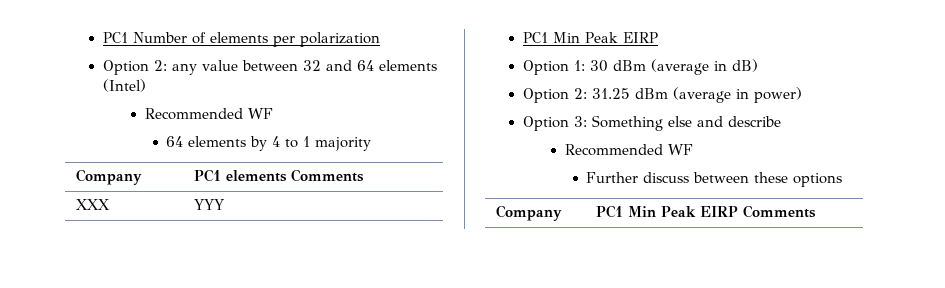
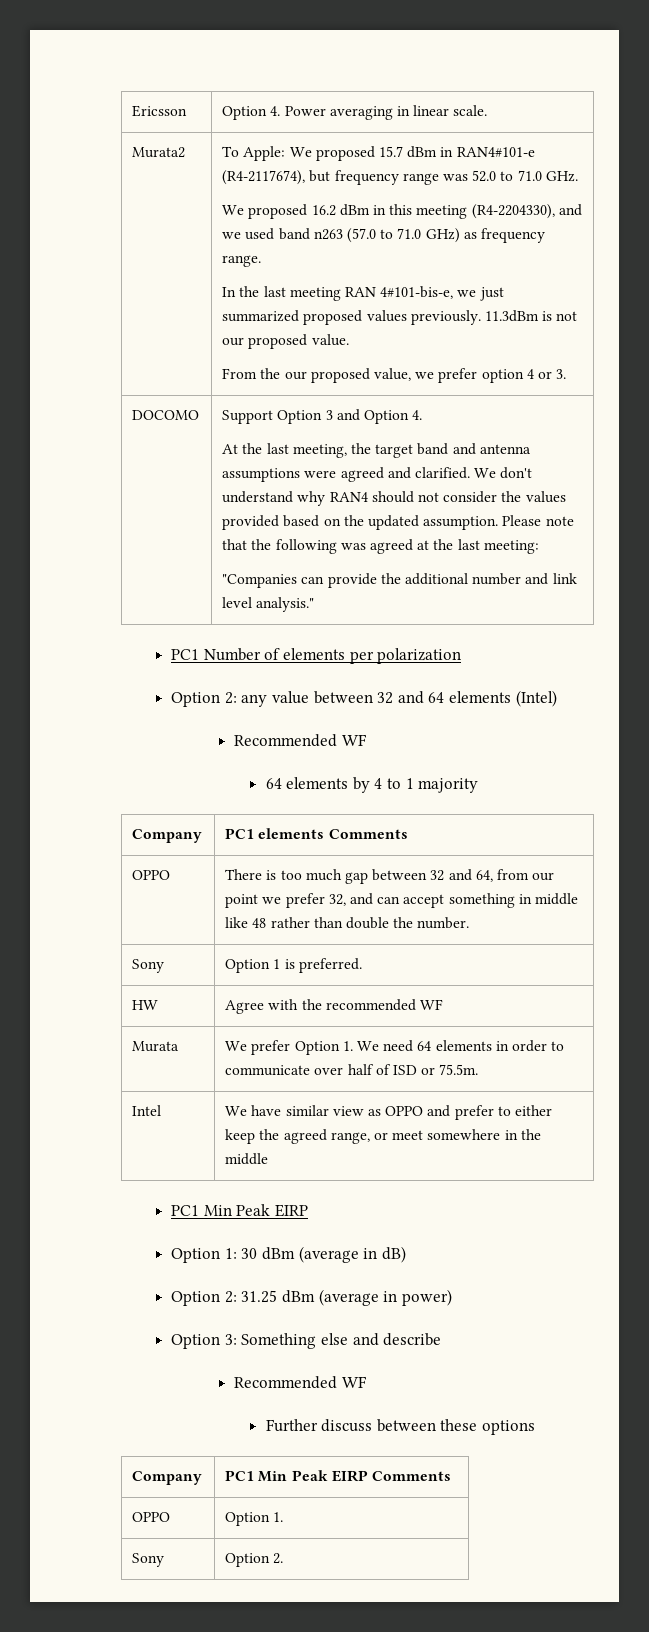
(102, 37) none -> [132,105,188,117] [222,105,488,120] [132,147,186,158] [222,146,535,161] [222,170,578,185] [222,204,582,219] [222,228,545,243] [222,255,262,267] [222,286,504,301] [222,310,578,325] [222,334,349,349] [222,368,567,383] [132,410,200,420] [222,409,423,424] [222,443,531,458] [222,467,533,482] [222,491,566,506] [222,515,574,530] [222,539,539,554] [222,573,577,588] [222,597,315,612] Ericsson | Option 4. Power averaging in linear scale. // Murata2 | To Apple: We proposed 15.7 dBm in RAN4#101-e (R4-2117674), but frequency range was 52.0 to 71.0 GHz. // We proposed 16.2 dBm in this meeting (R4-2204330), and we used band n263 (57.0 to 71.0 GHz) as frequency range. // In the last meeting RAN 4#101-bis-e, we just summarized proposed values previously. 11.3dBm is not our proposed value. // From the our proposed value, we prefer option 4 or 3. // DOCOMO | Support Option 3 and Option 4. // At the last meeting, the target band and antenna assumptions were agreed and clarified. We don't understand why RAN4 should not consider the values provided based on the updated assumption. Please note that the following was agreed at the last meeting: // "Companies can provide the additional number and link level analysis." //
[75,199,110,210] [193,199,224,210] XXX | YYY -> [132,870,171,880] [225,869,555,884] [225,893,578,908] [225,917,470,929] [132,959,165,973] [225,958,362,973] [132,1000,159,1010] [225,999,444,1014] [132,1041,180,1052] [225,1040,565,1055] [225,1064,479,1076] [132,1105,162,1116] [225,1105,552,1120] [225,1129,541,1144] [225,1153,269,1165] OPPO | There is too much gap between 32 and 64, from our point we prefer 32, and can accept something in middle like 48 rather than double the number. // Sony | Option 1 is preferred. // HW | Agree with the recommended WF // Murata | We prefer Option 1. We need 64 elements in order to communicate over half of ISD or 75.5m. // Intel | We have similar view as OPPO and prefer to either keep the agreed range, or meet somewhere in the middle
(816, 211) none -> [132,1512,171,1522] [225,1512,284,1526] [132,1553,165,1567] [225,1553,284,1567] // OPPO | Option 1. // Sony | Option 2.

